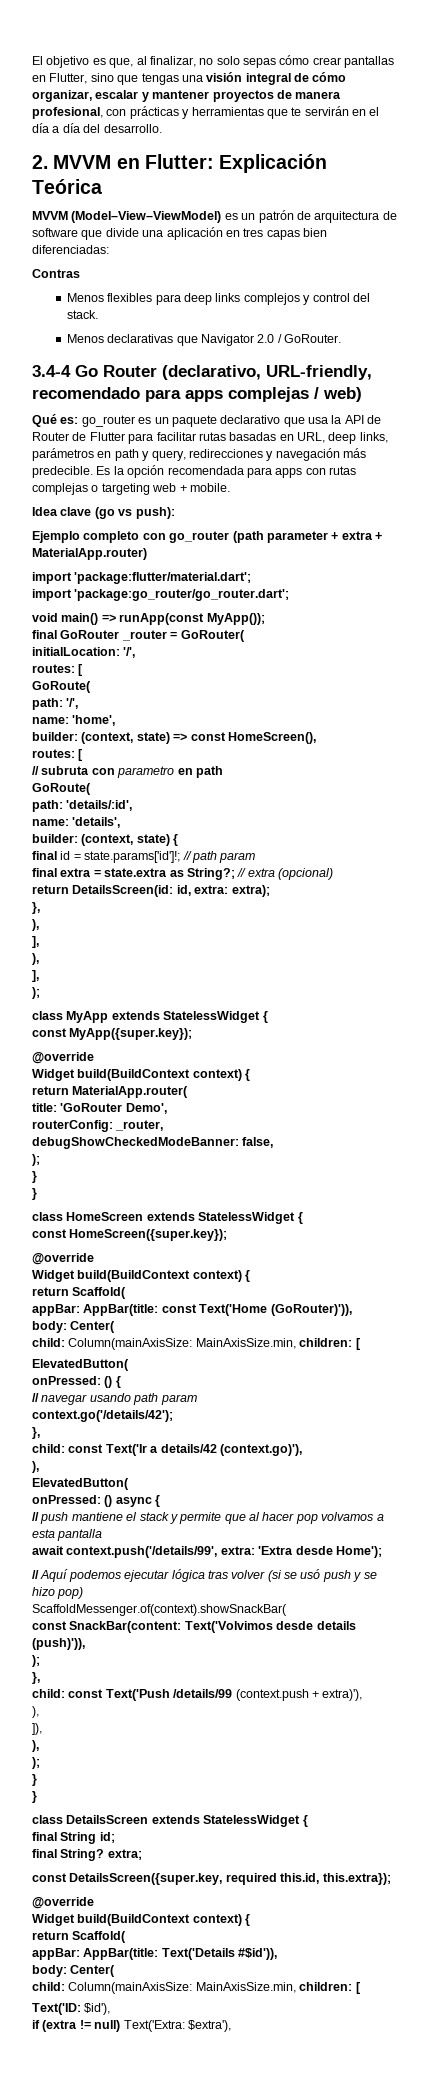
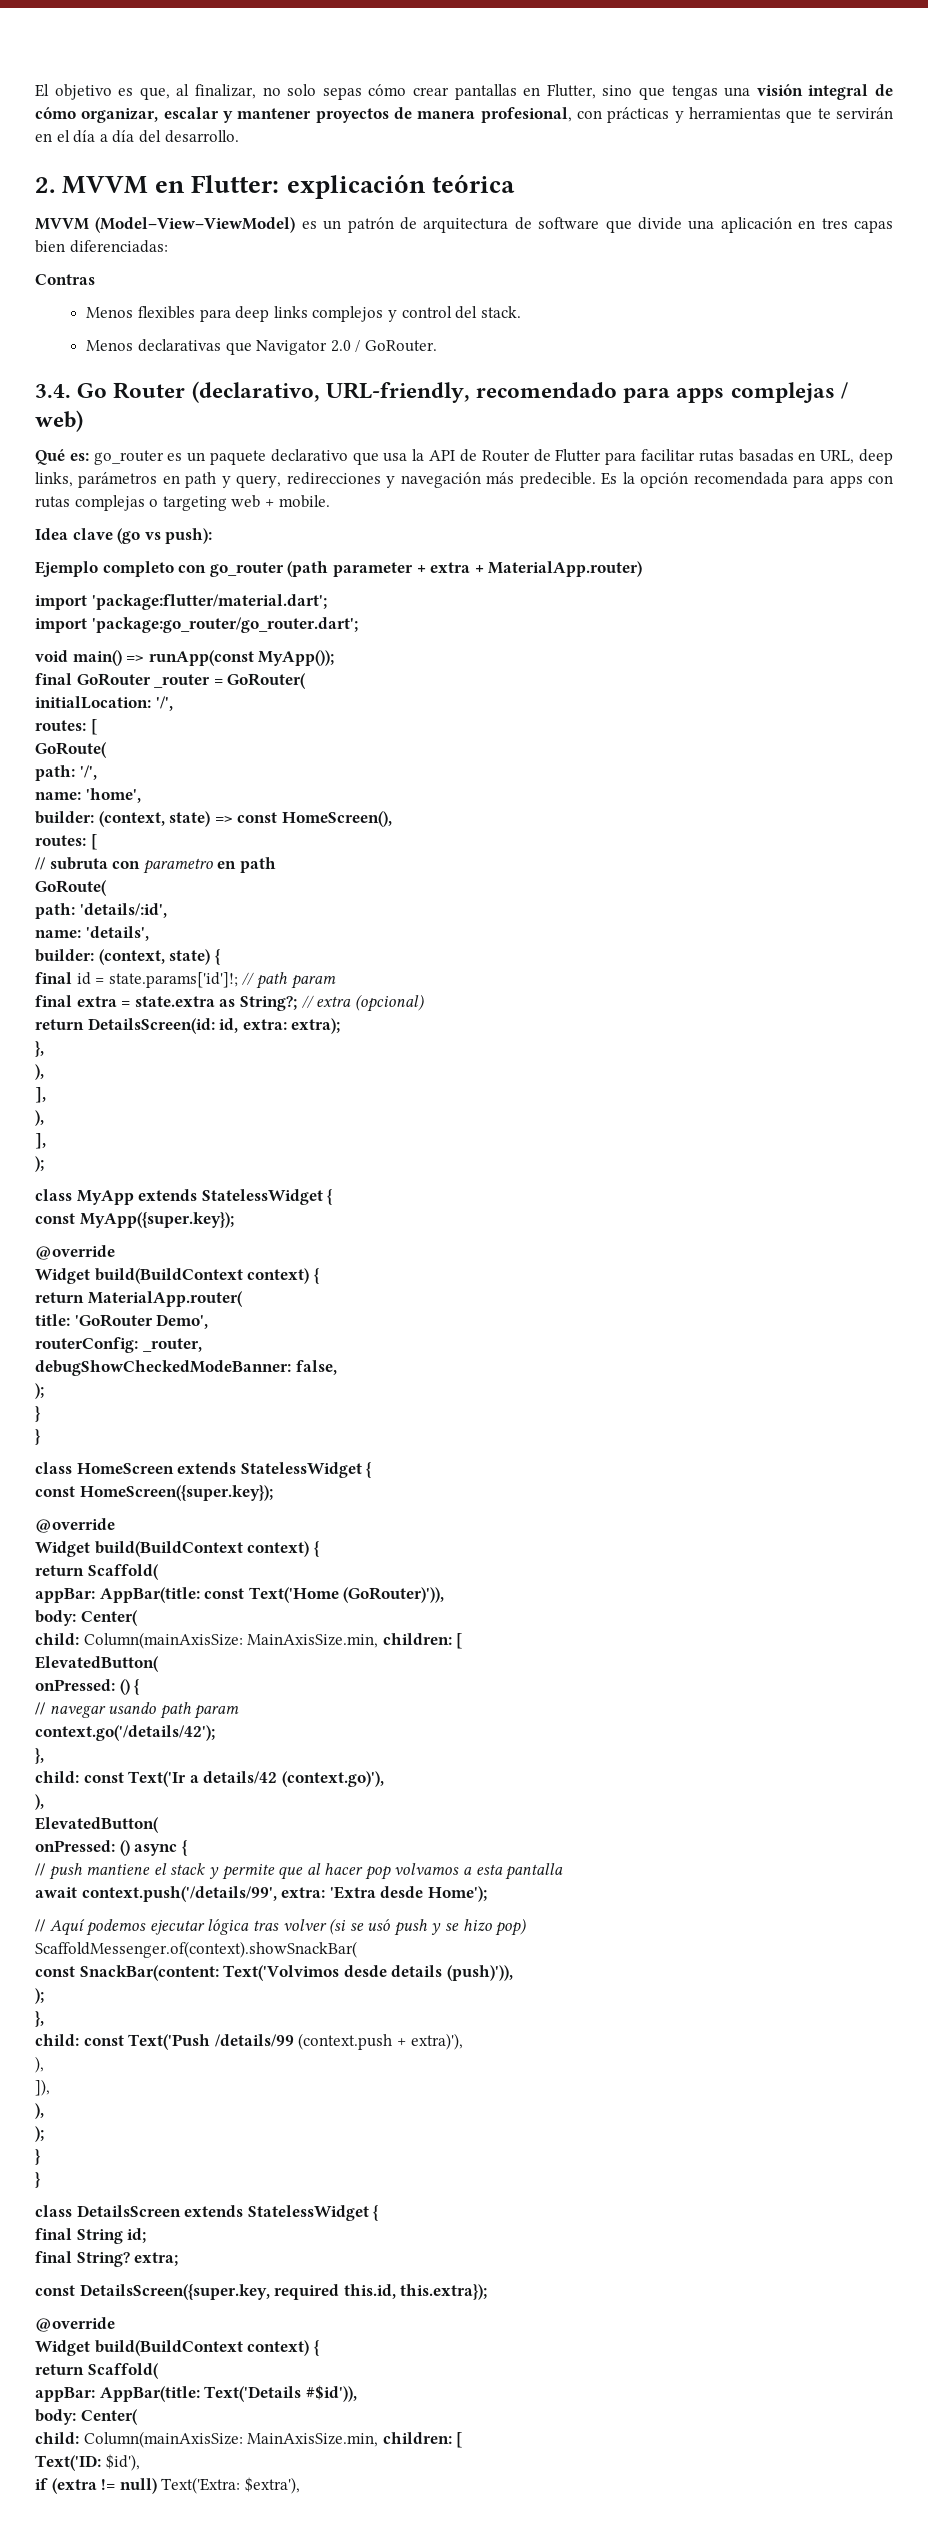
[219,154,328,173] [32,179,102,194] Explicación Teórica -> [286,174,515,199] explicación teórica
[32,365,71,377] 3.4-4 -> [35,384,71,398] 3.4.

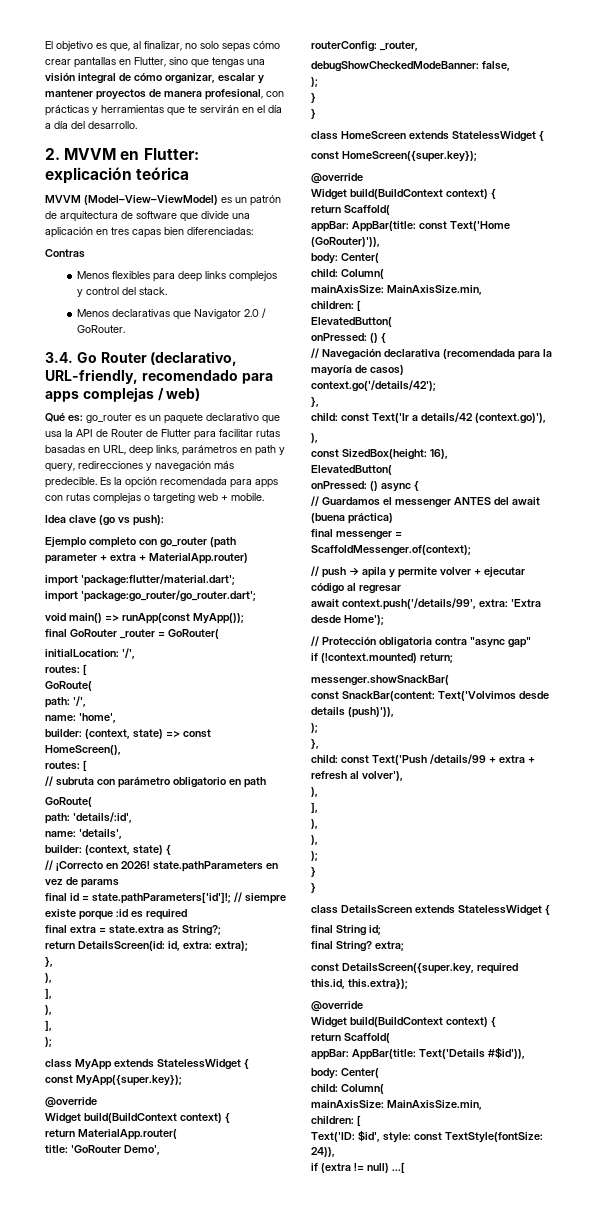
[142,858,213,874] parametro -> [118,777,226,788] parámetro obligatorio
[35,972,336,989] final id = state.params['id']!; // path param -> [45,860,278,872] [45,877,119,888] [45,892,286,904] [45,909,187,920] // ¡Correcto en 2026! state.pathParameters en vez de params // final id = state.pathParameters['id']!; // siempre existe porque :id es required
[301,994,424,1012] // extra (opcional) -> (221, 930) none
[83,1632,379,1649] Column(mainAxisSize: MainAxisSize.min, -> [341,269,384,279] [311,285,482,295] Column( // mainAxisSize: MainAxisSize.min, //
[49,1702,240,1719] navegar usando path param -> [322,349,552,360] [311,365,404,376] Navegación declarativa (recomendada para la mayoría de casos)
(44, 1802) none -> [311,449,448,460] // const SizedBox(height: 16),
[48,1863,564,1880] push mantiene el stack y permite que al hacer pop volvamos a esta pantalla -> [322,497,540,508] [311,513,393,524] [311,529,402,540] [311,545,471,556] [311,566,525,578] [311,583,401,594] Guardamos el messenger ANTES del await (buena práctica) // final messenger = ScaffoldMessenger.of(context); // // push → apila y permite volver + ejecutar código al regresar
[49,1918,527,1936] [35,1941,357,1958] Aquí podemos ejecutar lógica tras volver (si se usó push y se hizo pop) // ScaffoldMessenger.of(context).showSnackBar( -> [322,637,531,648] [311,653,453,663] [311,675,449,686] Protección obligatoria contra "async gap" // if (!context.mounted) return; // messenger.showSnackBar(
[298,2033,463,2050] [35,2056,44,2073] [35,2079,50,2096] (context.push + extra)'), // ), // ]), -> [489,755,535,763] [311,771,403,781] [311,787,318,797] [311,802,318,813] [311,819,318,829] + extra + refresh al volver'), // ), // ], // ),
[83,2431,379,2448] Column(mainAxisSize: MainAxisSize.min, -> [341,1084,384,1094] [311,1100,482,1110] Column( // mainAxisSize: MainAxisSize.min, //
[105,2454,140,2471] $id'), -> [358,1130,543,1143] [311,1147,335,1157] $id', style: const TextStyle(fontSize: 24)),
[161,2477,300,2494] Text('Extra: $extra'), -> [392,1162,405,1173] ...[

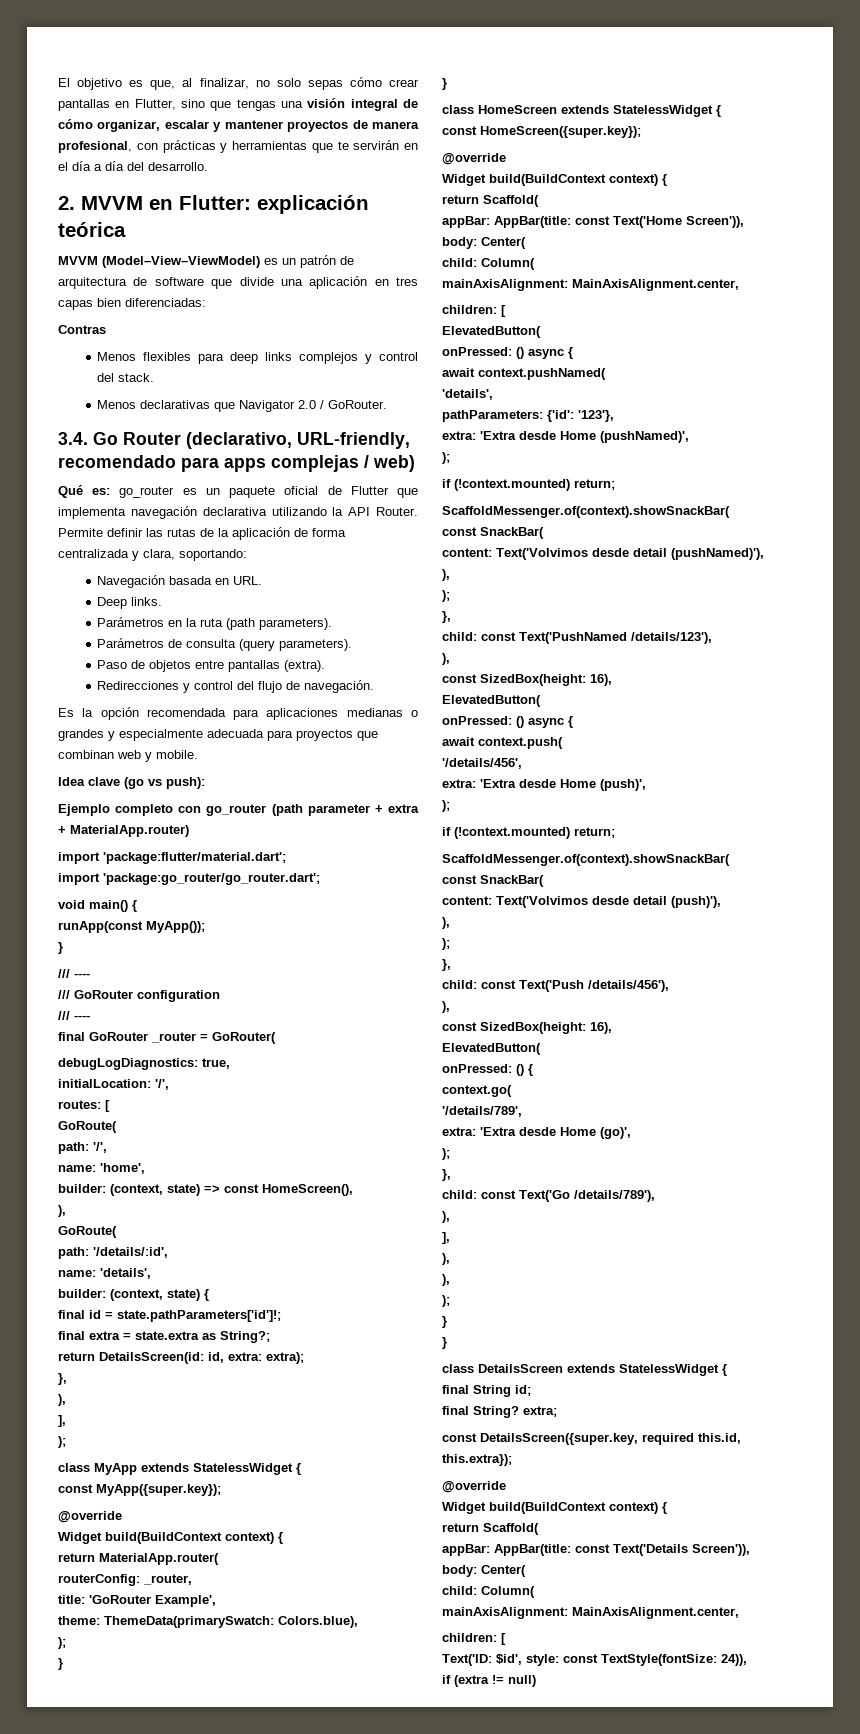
[206,413,280,424] [45,429,280,440] [45,445,285,456] [45,461,234,472] [45,477,97,488] declarativo que usa la API de Router de Flutter para facilitar rutas basadas en URL, deep links, parámetros en path y query, redirecciones y navegación más predecible. -> [284,486,419,498] [58,506,418,519] [58,527,346,540] [58,549,247,561] [97,575,263,588] [97,597,163,609] [97,617,333,630] [97,638,353,651] [97,660,326,672] [97,680,375,693] oficial de Flutter que implementa navegación declarativa utilizando la API Router. Permite definir las rutas de la aplicación de forma centralizada y clara, soportando: // Navegación basada en URL. // Deep links. // Parámetros en la ruta (path parameters). // Parámetros de consulta (query parameters). // Paso de objetos entre pantallas (extra). // Redirecciones y control del flujo de navegación. //
[255,479,278,488] [45,493,228,504] apps con rutas complejas o targeting web + -> [266,708,418,720] [58,729,378,741] [58,750,152,762] aplicaciones medianas o grandes y especialmente adecuada para proyectos que combinan web y
[105,614,119,621] => -> [132,900,137,912] { //
(244, 618) none -> [58,942,63,954] [58,969,90,978] [58,990,220,1002] [58,1011,90,1020] // } // /// ---- // /// GoRouter configuration // /// ----
(219, 634) none -> [58,1058,230,1070] // debugLogDiagnostics: true,
[45,760,87,771] [45,776,266,788] [45,797,92,807] [45,812,132,824] routes: [ // // subruta con parámetro obligatorio en path // GoRoute( // path: 'details/:id', -> [58,1205,66,1217] [58,1226,117,1238] [58,1247,168,1259] ), // GoRoute( // path: '/details/:id',
[45,860,278,872] [45,877,119,888] [45,892,286,904] [45,909,187,920] // ¡Correcto en 2026! state.pathParameters en vez de params // final id = state.pathParameters['id']!; // siempre existe porque :id es required -> [58,1310,281,1322] final id = state.pathParameters['id']!;
[45,1005,52,1015] [45,1020,52,1031] // ), // ], -> (66, 1421) none
[45,1145,160,1155] // title: 'GoRouter Demo', -> (219, 1559) none
[311,61,510,72] debugShowCheckedModeBanner: false, -> [58,1595,216,1607] [58,1616,358,1628] title: 'GoRouter Example', // theme: ThemeData(primarySwatch: Colors.blue),
[311,237,380,247] [311,253,379,264] [311,269,384,279] [311,285,482,295] (GoRouter)')), // body: Center( // child: Column( // mainAxisSize: MainAxisSize.min, -> [686,216,744,228] [442,237,526,249] [442,258,535,270] [442,279,739,291] Screen')), // body: Center( // child: Column( // mainAxisAlignment: MainAxisAlignment.center,
[381,332,386,343] [311,348,552,360] [311,365,404,376] [311,380,436,392] [311,396,319,407] [311,412,546,424] { // // Navegación declarativa (recomendada para la mayoría de casos) // context.go('/details/42'); // }, // child: const Text('Ir a details/42 (context.go)'), -> [528,347,573,359] [442,368,606,380] [442,389,493,400] [442,410,614,422] [442,431,689,443] [442,452,450,464] [442,479,615,491] [442,506,730,518] [442,527,544,539] [442,548,764,560] [442,569,450,581] [442,590,450,602] [442,611,451,623] [442,632,712,644] async { // await context.pushNamed( // 'details', // pathParameters: {'id': '123'}, // extra: 'Extra desde Home (pushNamed)', // ); // if (!context.mounted) return; // ScaffoldMessenger.of(context).showSnackBar( // const SnackBar( // content: Text('Volvimos desde detail (pushNamed)'), // ), // ); // }, // child: const Text('PushNamed /details/123'),
[311,496,540,508] [311,513,393,524] [311,529,402,540] [311,545,471,556] [311,566,525,578] [311,583,401,594] [311,598,541,610] [311,615,384,625] [311,636,531,648] [311,653,453,663] [311,675,449,686] [311,691,549,701] [311,707,394,718] // Guardamos el messenger ANTES del await (buena práctica) // final messenger = ScaffoldMessenger.of(context); // // push → apila y permite volver + ejecutar código al regresar // await context.push('/details/99', extra: 'Extra desde Home'); // // Protección obligatoria contra "async gap" // if (!context.mounted) return; // messenger.showSnackBar( // const SnackBar(content: Text('Volvimos desde details (push)')), -> [442,737,563,749] [442,758,522,769] [442,779,646,791] [442,800,450,812] [442,827,615,839] [442,854,730,866] [442,875,544,887] [442,896,721,908] [442,917,450,929] await context.push( // '/details/456', // extra: 'Extra desde Home (push)', // ); // if (!context.mounted) return; // ScaffoldMessenger.of(context).showSnackBar( // const SnackBar( // content: Text('Volvimos desde detail (push)'), // ),
[430,754,535,764] [311,771,403,781] /details/99 + extra + refresh al volver'), -> [588,980,669,992] [442,1001,450,1013] [442,1022,612,1034] [442,1043,541,1055] [442,1064,533,1076] [442,1085,512,1097] [442,1106,522,1117] [442,1127,631,1139] [442,1148,450,1160] [442,1169,451,1181] [442,1190,655,1202] /details/456'), // ), // const SizedBox(height: 16), // ElevatedButton( // onPressed: () { // context.go( // '/details/789', // extra: 'Extra desde Home (go)', // ); // }, // child: const Text('Go /details/789'),
[419,1047,525,1059] [311,1068,379,1079] [311,1084,384,1094] [311,1100,482,1110] Text('Details #$id')), // body: Center( // child: Column( // mainAxisSize: MainAxisSize.min, -> [575,1544,750,1556] [442,1565,526,1577] [442,1586,535,1598] [442,1607,739,1619] const Text('Details Screen')), // body: Center( // child: Column( // mainAxisAlignment: MainAxisAlignment.center,
[392,1162,405,1173] ...[ -> (536, 1681) none

